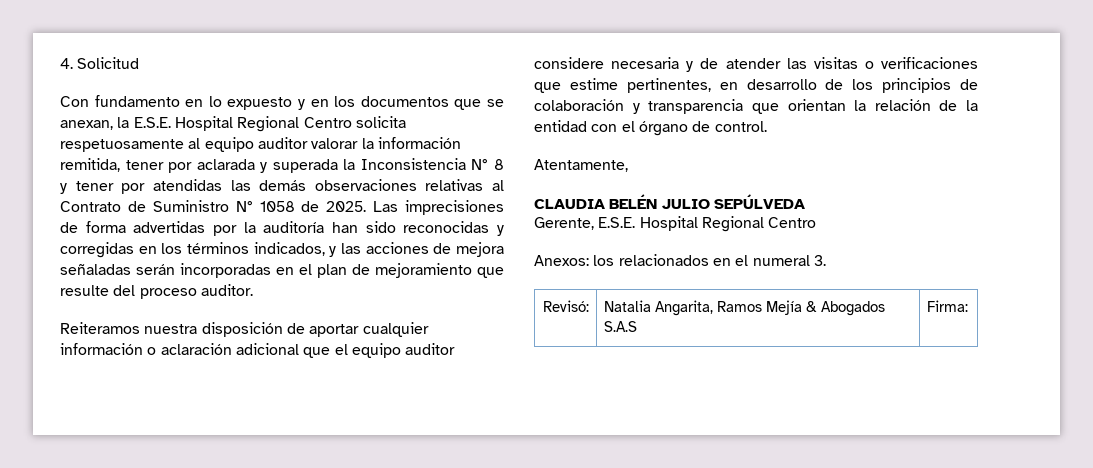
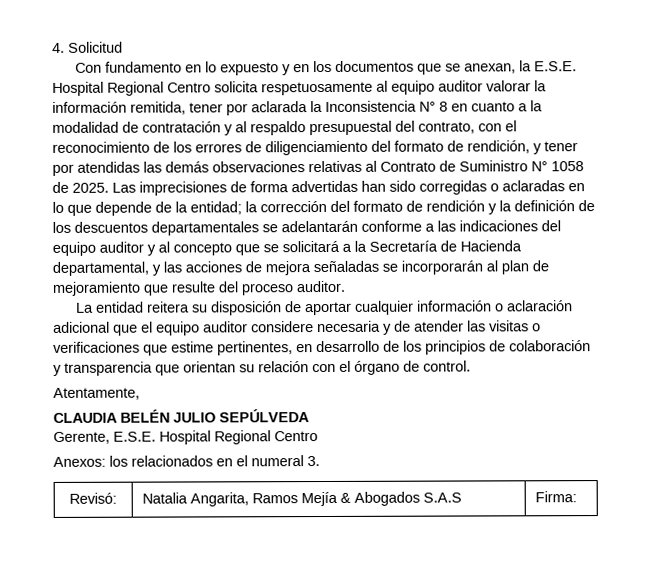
[260,159,338,173] y superada -> (308, 107) none
(504, 164) none -> [451,100,543,112] [52,120,517,136] [52,140,530,156] en cuanto a la modalidad de contratación y al respaldo presupuestal del contrato, con el reconocimiento de los errores de diligenciamiento del formato de rendición,
[213,221,505,236] [60,242,325,258] por la auditoría han sido reconocidas y corregidas en los términos indicados, -> [361,180,585,195] [52,200,595,216] [52,220,561,236] [52,240,522,256] [52,261,149,276] han sido corregidas o aclaradas en lo que depende de la entidad; la corrección del formato de rendición y la definición de los descuentos departamentales se adelantarán conforme a las indicaciones del equipo auditor y al concepto que se solicitará a la Secretaría de Hacienda departamental,
[136,263,312,278] serán incorporadas en el -> [382,260,498,275] se incorporarán al
[60,322,198,334] Reiteramos nuestra -> [75,301,208,313] La entidad reitera su
[854,99,978,111] [534,120,587,132] la relación de la entidad -> [239,361,309,373] su relación

